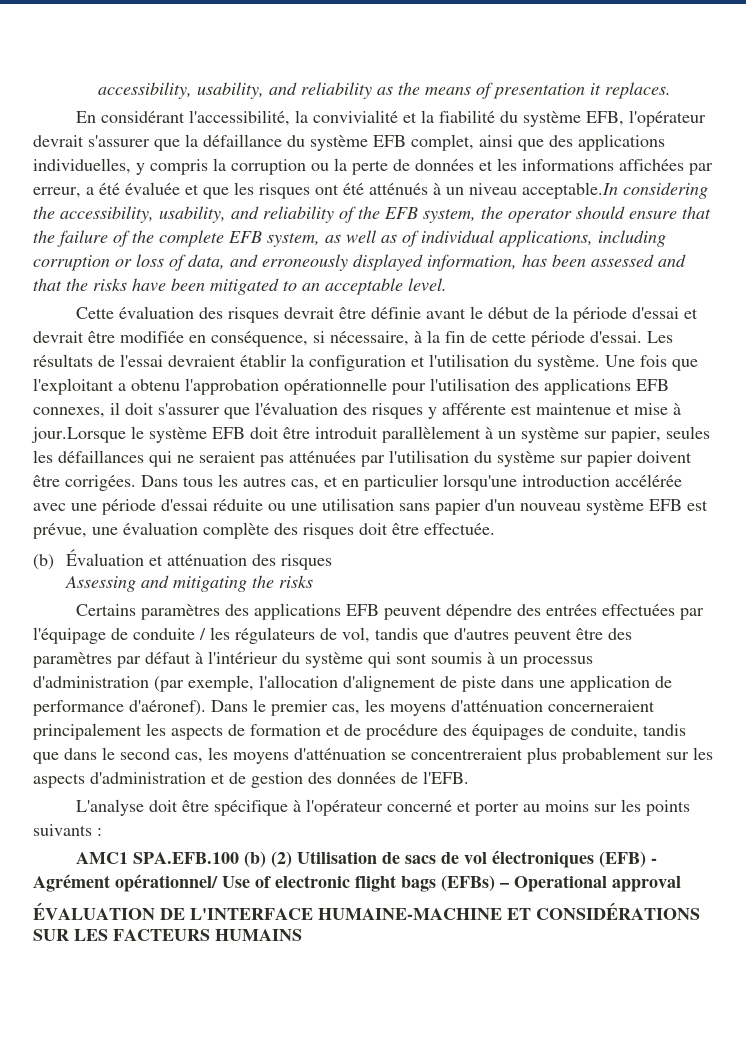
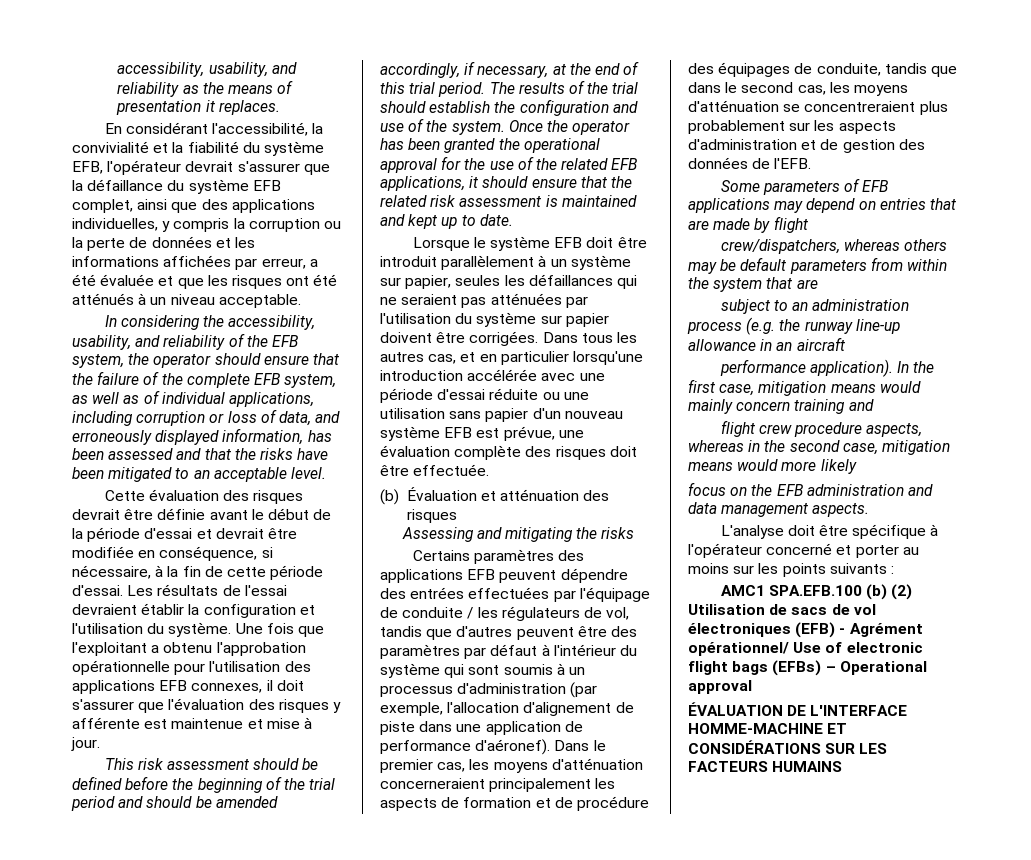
[522,182,618,199] acceptable.In -> [218,294,301,308] [104,315,117,327] acceptable. // In
[31,427,126,443] jour.Lorsque -> [71,737,100,751] [104,758,319,770] [72,776,336,793] [71,796,278,811] [380,61,640,78] [380,80,639,97] [380,99,638,116] [380,118,631,135] [380,138,600,153] [380,156,638,173] [380,176,632,191] [380,195,637,207] [380,214,513,229] [412,237,470,251] jour. // This risk assessment should be defined before the beginning of the trial period and should be amended accordingly, if necessary, at the end of this trial period. The results of the trial should establish the configuration and use of the system. Once the operator has been granted the operational approval for the use of the related EFB applications, it should ensure that the related risk assessment is maintained and kept up to date. // Lorsque
(469, 777) none -> [720,178,889,195] [688,198,956,213] [688,216,808,233] [720,239,947,254] [688,257,947,274] [688,277,818,292] [720,299,910,314] [687,317,900,335] [688,337,845,351] [719,359,935,377] [688,379,921,396] [688,399,874,414] [720,420,923,437] [688,440,950,455] [688,459,857,474] [688,482,933,496] [688,502,870,517] // Some parameters of EFB applications may depend on entries that are made by flight // crew/dispatchers, whereas others may be default parameters from within the system that are // subject to an administration process (e.g. the runway line-up allowance in an aircraft // performance application). In the first case, mitigation means would mainly concern training and // flight crew procedure aspects, whereas in the second case, mitigation means would more likely // focus on the EFB administration and data management aspects.
[318,908,502,920] HUMAINE-MACHINE -> [688,723,823,734] HOMME-MACHINE

